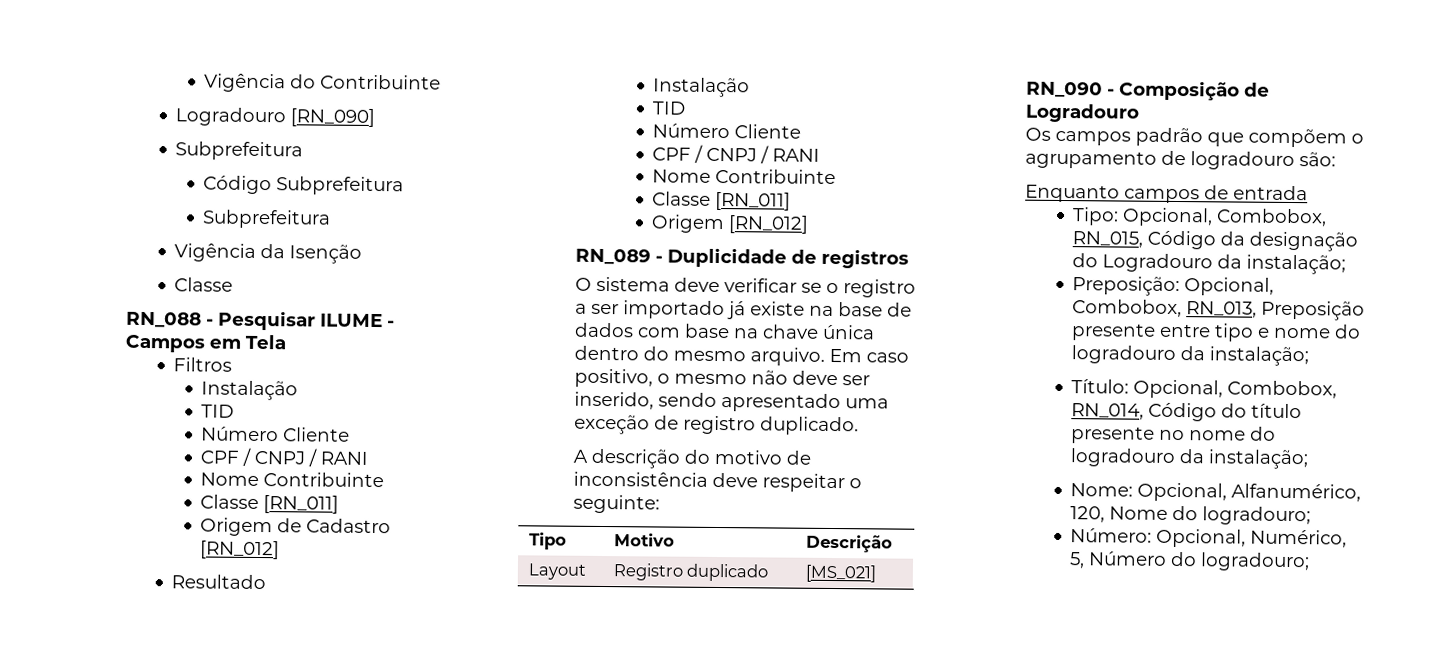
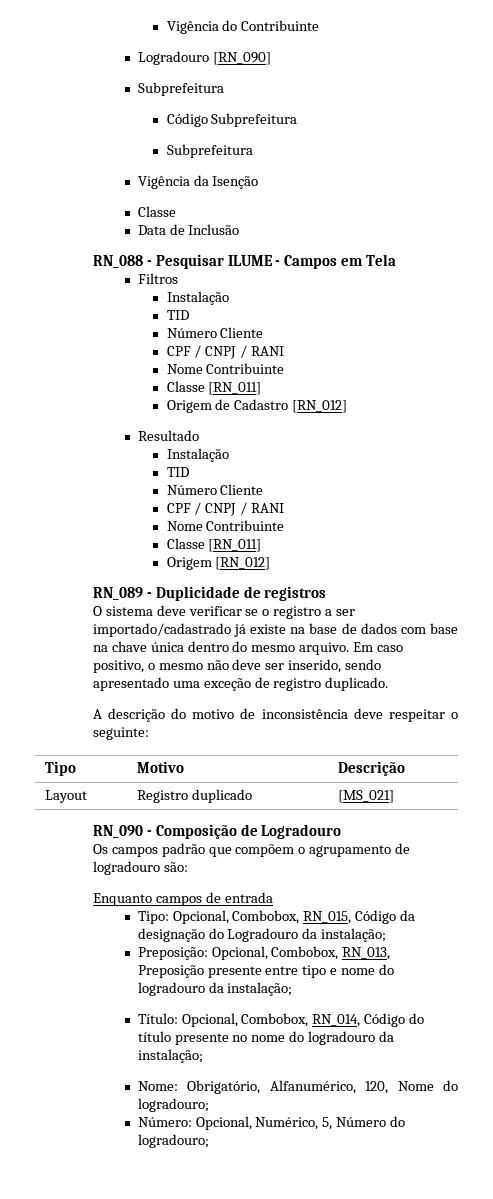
(234, 284) none -> [137,224,240,235] // Data de Inclusão
[623,300,726,320] importado -> [92,623,231,637] importado/cadastrado
[1137,482,1228,502] Opcional, -> [187,1080,261,1094] Obrigatório,

